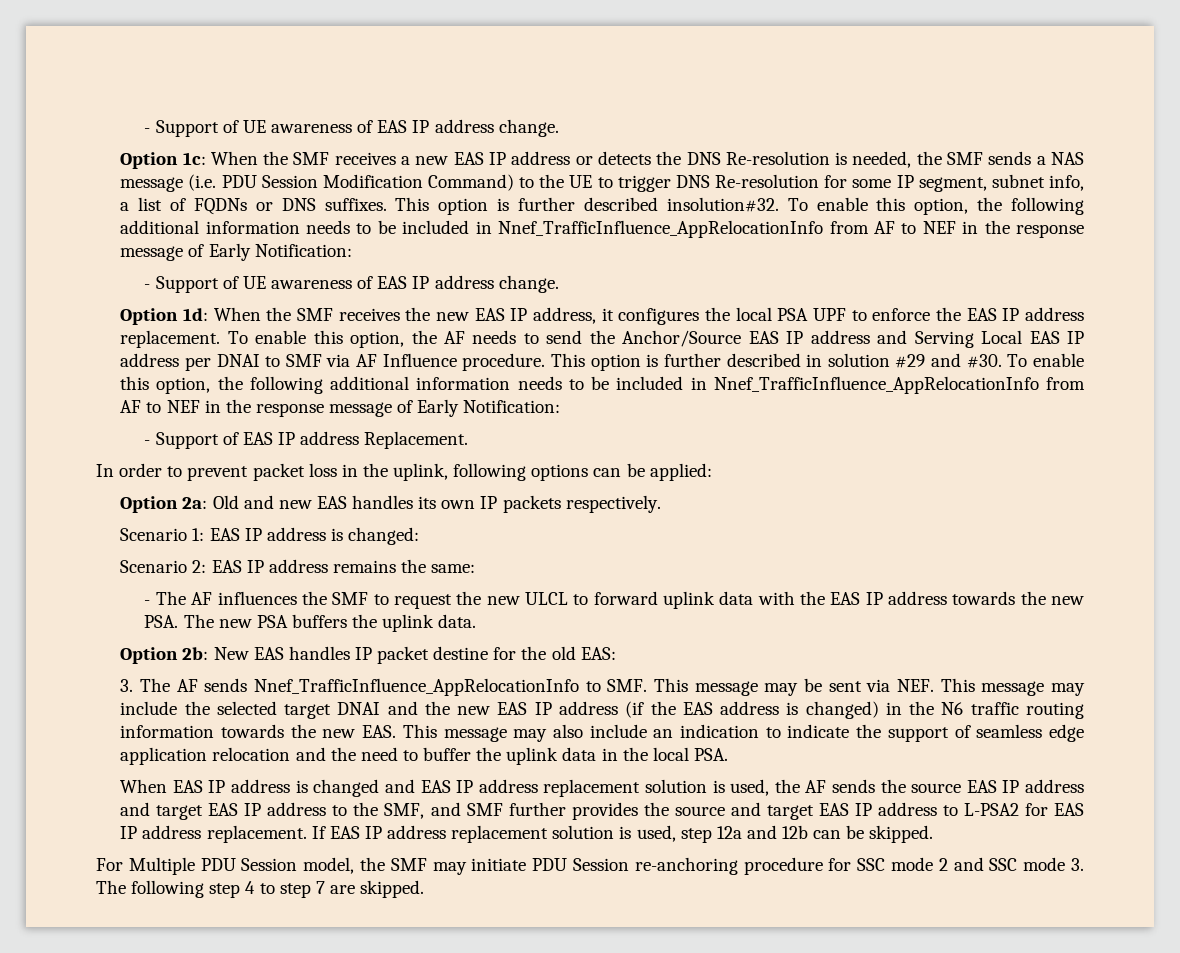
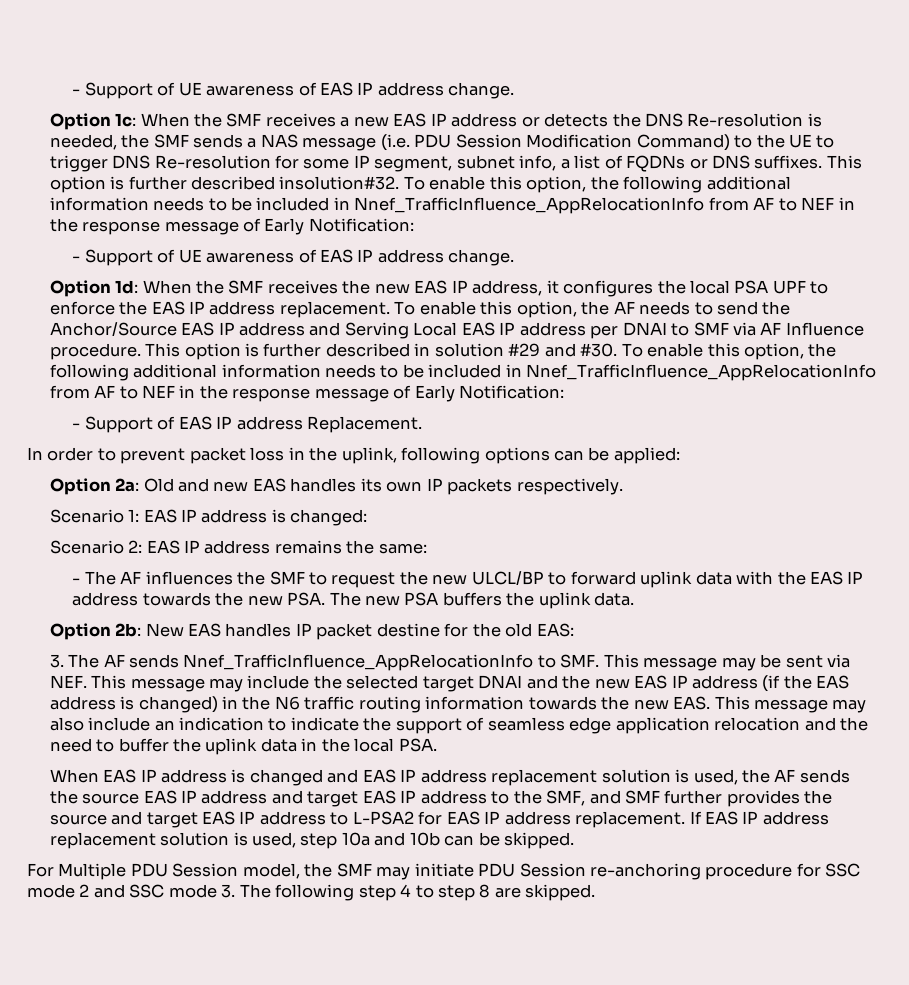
[524,592,568,605] ULCL -> [471,571,544,585] ULCL/BP
[716,825,809,839] 12a and 12b -> [341,832,440,846] 10a and 10b
[315,881,325,894] 7 -> [479,884,491,898] 8

